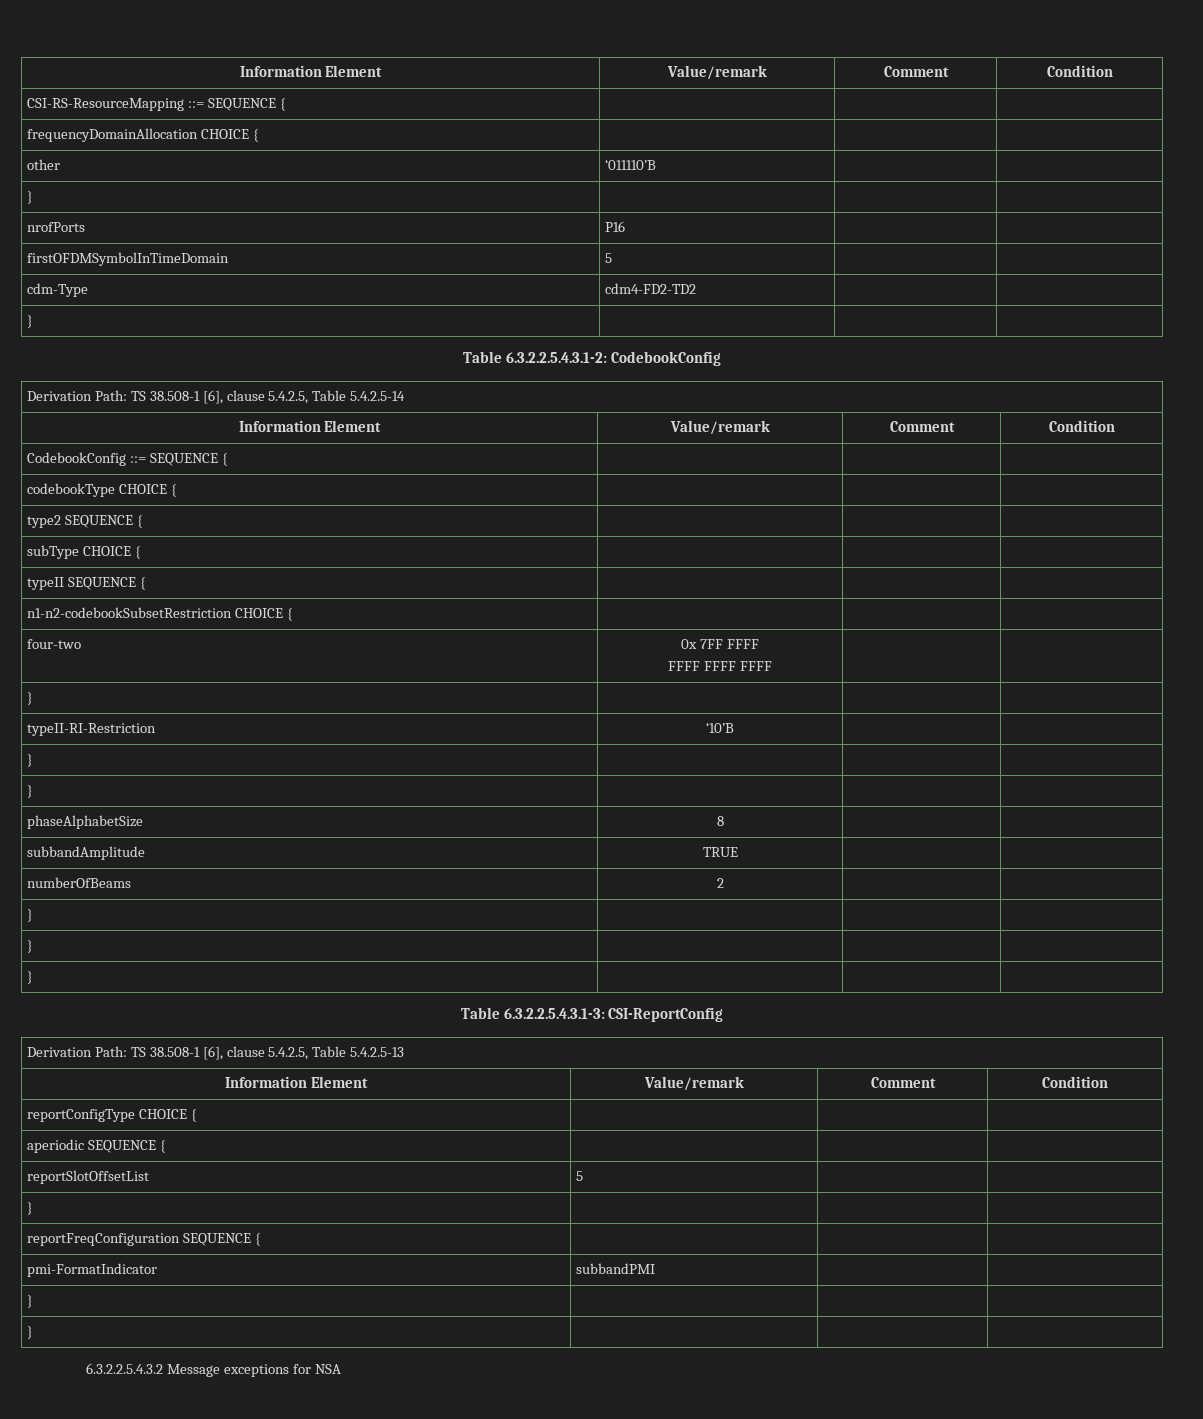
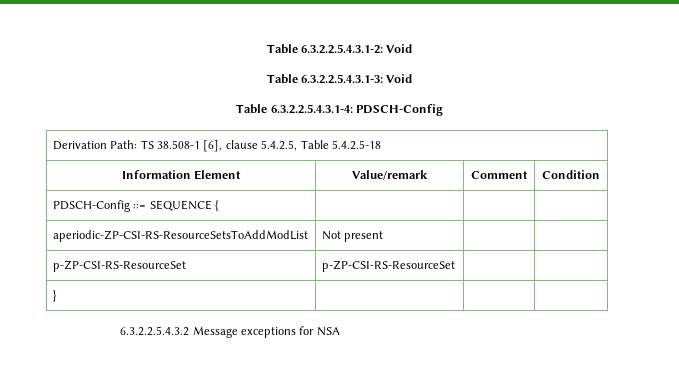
[239,65,383,77] [666,65,767,80] [883,66,949,77] [1046,65,1113,77] [26,98,286,111] [26,128,259,142] [26,159,60,170] [604,159,656,170] [26,191,33,204] [26,222,85,232] [604,221,625,232] [26,252,229,266] [604,253,612,263] [26,283,88,297] [604,283,696,294] [26,315,33,328] [463,351,721,366] [26,390,406,404] [238,420,382,432] [669,420,770,435] [889,421,955,432] [1048,420,1115,432] [26,452,228,466] [26,483,177,497] [26,515,143,528] [26,545,141,559] [26,577,146,590] [26,607,293,621] [26,639,81,649] [681,639,759,649] [668,661,772,671] [26,692,33,705] [26,723,156,736] [706,722,734,733] [26,754,33,767] [26,785,33,798] [26,815,143,829] [716,816,724,826] [26,846,145,860] [702,847,738,857] [26,877,131,888] [716,878,724,888] [26,909,33,922] [26,940,33,953] [26,971,33,984] [460,1007,724,1022] [26,1046,405,1060] [225,1076,368,1088] [643,1076,744,1091] [870,1077,936,1088] [1042,1076,1108,1088] [26,1109,197,1122] [26,1139,166,1153] [26,1170,149,1184] [575,1171,583,1181] [26,1202,33,1215] [26,1233,261,1246] [26,1263,157,1277] [575,1263,655,1274] [26,1295,33,1308] Information Element | Value/remark | Comment | Condition // CSI-RS-ResourceMapping ::= SEQUENCE { | | | // frequencyDomainAllocation CHOICE { | | | // other | ‘011110’B | | // } | | | // nrofPorts | P16 | | // firstOFDMSymbolInTimeDomain | 5 | | // cdm-Type | cdm4-FD2-TD2 | | // } | | | // Table 6.3.2.2.5.4.3.1-2: CodebookConfig // Derivation Path: TS 38.508-1 [6], clause 5.4.2.5, Table 5.4.2.5-14 // Information Element | Value/remark | Comment | Condition // CodebookConfig ::= SEQUENCE { | | | // codebookType CHOICE { | | | // type2 SEQUENCE { | | | // subType CHOICE { | | | // typeII SEQUENCE { | | | // n1-n2-codebookSubsetRestriction CHOICE { | | | // four-two | 0x 7FF FFFF // FFFF FFFF FFFF | | // } | | | // typeII-RI-Restriction | ‘10’B | | // } | | | // } | | | // phaseAlphabetSize | 8 | | // subbandAmplitude | TRUE | | // numberOfBeams | 2 | | // } | | | // } | | | // } | | | // Table 6.3.2.2.5.4.3.1-3: CSI-ReportConfig // Derivation Path: TS 38.508-1 [6], clause 5.4.2.5, Table 5.4.2.5-13 // Information Element | Value/remark | Comment | Condition // reportConfigType CHOICE { | | | // aperiodic SEQUENCE { | | | // reportSlotOffsetList | 5 | | // } | | | // reportFreqConfiguration SEQUENCE { | | | // pmi-FormatIndicator | subbandPMI | | // } | -> [266,44,413,54] [266,74,413,84] [236,104,443,116] [52,140,381,152] [121,170,242,180] [352,170,428,180] [471,171,528,179] [542,170,600,179] [52,200,220,212] [52,230,308,242] [321,231,384,242] [52,260,186,272] [321,260,455,272] Table 6.3.2.2.5.4.3.1-2: Void // Table 6.3.2.2.5.4.3.1-3: Void // Table 6.3.2.2.5.4.3.1-4: PDSCH-Config // Derivation Path: TS 38.508-1 [6], clause 5.4.2.5, Table 5.4.2.5-18 // Information Element | Value/remark | Comment | Condition // PDSCH-Config ::= SEQUENCE { | | | // aperiodic-ZP-CSI-RS-ResourceSetsToAddModList | Not present | | // p-ZP-CSI-RS-ResourceSet | p-ZP-CSI-RS-ResourceSet

